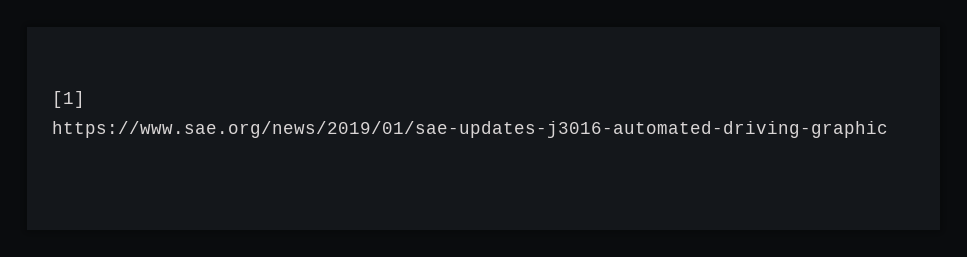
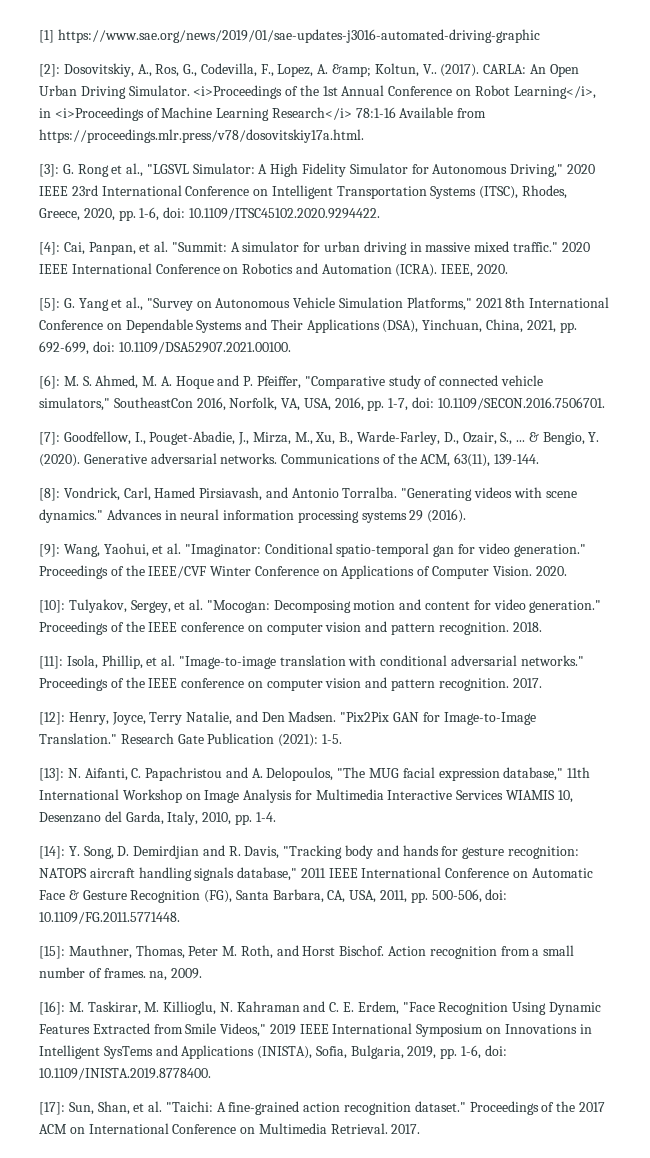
(888, 129) none -> [39,63,579,77] [39,85,596,99] [39,107,487,121] [39,129,364,143] [39,163,595,177] [39,185,568,199] [39,207,380,221] [39,241,590,255] [39,263,509,277] [39,297,610,311] [39,319,577,333] [39,341,291,355] [39,375,543,389] [39,397,605,411] [39,431,600,445] [39,453,540,467] [39,487,577,501] [39,509,467,523] [39,543,586,557] [39,565,567,579] [39,599,602,613] [39,621,542,635] [39,655,584,669] [39,677,542,691] [39,711,536,725] [39,733,342,747] [39,767,591,781] [39,789,573,803] [39,811,276,825] [39,845,579,859] [39,867,593,881] [39,889,508,903] [39,912,180,924] [39,945,575,959] [39,967,203,981] [39,1001,601,1015] [39,1023,592,1037] [39,1045,507,1059] [39,1068,211,1080] [39,1101,605,1115] [39,1123,421,1134] // [2]: Dosovitskiy, A., Ros, G., Codevilla, F., Lopez, A. &amp; Koltun, V.. (2017). CARLA: An Open Urban Driving Simulator. <i>Proceedings of the 1st Annual Conference on Robot Learning</i>, in <i>Proceedings of Machine Learning Research</i> 78:1-16 Available from https://proceedings.mlr.press/v78/dosovitskiy17a.html. // [3]: G. Rong et al., "LGSVL Simulator: A High Fidelity Simulator for Autonomous Driving," 2020 IEEE 23rd International Conference on Intelligent Transportation Systems (ITSC), Rhodes, Greece, 2020, pp. 1-6, doi: 10.1109/ITSC45102.2020.9294422. // [4]: Cai, Panpan, et al. "Summit: A simulator for urban driving in massive mixed traffic." 2020 IEEE International Conference on Robotics and Automation (ICRA). IEEE, 2020. // [5]: G. Yang et al., "Survey on Autonomous Vehicle Simulation Platforms," 2021 8th International Conference on Dependable Systems and Their Applications (DSA), Yinchuan, China, 2021, pp. 692-699, doi: 10.1109/DSA52907.2021.00100. // [6]: M. S. Ahmed, M. A. Hoque and P. Pfeiffer, "Comparative study of connected vehicle simulators," SoutheastCon 2016, Norfolk, VA, USA, 2016, pp. 1-7, doi: 10.1109/SECON.2016.7506701. // [7]: Goodfellow, I., Pouget-Abadie, J., Mirza, M., Xu, B., Warde-Farley, D., Ozair, S., ... & Bengio, Y. (2020). Generative adversarial networks. Communications of the ACM, 63(11), 139-144. // [8]: Vondrick, Carl, Hamed Pirsiavash, and Antonio Torralba. "Generating videos with scene dynamics." Advances in neural information processing systems 29 (2016). // [9]: Wang, Yaohui, et al. "Imaginator: Conditional spatio-temporal gan for video generation." Proceedings of the IEEE/CVF Winter Conference on Applications of Computer Vision. 2020. // [10]: Tulyakov, Sergey, et al. "Mocogan: Decomposing motion and content for video generation." Proceedings of the IEEE conference on computer vision and pattern recognition. 2018. // [11]: Isola, Phillip, et al. "Image-to-image translation with conditional adversarial networks." Proceedings of the IEEE conference on computer vision and pattern recognition. 2017. // [12]: Henry, Joyce, Terry Natalie, and Den Madsen. "Pix2Pix GAN for Image-to-Image Translation." Research Gate Publication (2021): 1-5. // [13]: N. Aifanti, C. Papachristou and A. Delopoulos, "The MUG facial expression database," 11th International Workshop on Image Analysis for Multimedia Interactive Services WIAMIS 10, Desenzano del Garda, Italy, 2010, pp. 1-4. // [14]: Y. Song, D. Demirdjian and R. Davis, "Tracking body and hands for gesture recognition: NATOPS aircraft handling signals database," 2011 IEEE International Conference on Automatic Face & Gesture Recognition (FG), Santa Barbara, CA, USA, 2011, pp. 500-506, doi: 10.1109/FG.2011.5771448. // [15]: Mauthner, Thomas, Peter M. Roth, and Horst Bischof. Action recognition from a small number of frames. na, 2009. // [16]: M. Taskirar, M. Killioglu, N. Kahraman and C. E. Erdem, "Face Recognition Using Dynamic Features Extracted from Smile Videos," 2019 IEEE International Symposium on Innovations in Intelligent SysTems and Applications (INISTA), Sofia, Bulgaria, 2019, pp. 1-6, doi: 10.1109/INISTA.2019.8778400. // [17]: Sun, Shan, et al. "Taichi: A fine-grained action recognition dataset." Proceedings of the 2017 ACM on International Conference on Multimedia Retrieval. 2017.

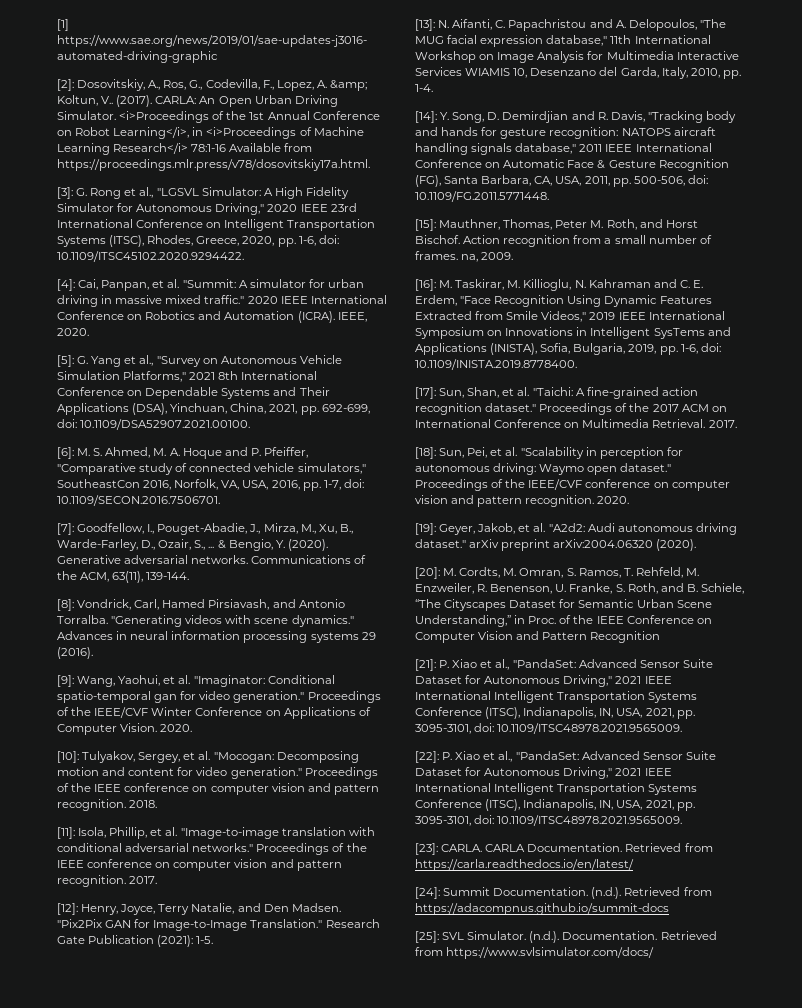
(421, 1129) none -> [415,447,683,459] [415,463,672,475] [415,479,730,491] [415,495,630,507] [415,523,737,535] [415,539,697,551] [415,567,699,579] [415,583,744,594] [415,599,712,611] [415,615,712,627] [415,631,661,643] [415,659,713,671] [415,675,672,687] [415,691,698,703] [415,707,695,719] [415,723,683,734] [415,751,716,763] [415,767,672,779] [415,783,698,795] [415,799,695,811] [415,815,683,826] [415,843,713,855] [415,859,634,871] [415,887,712,899] [415,903,669,915] [415,931,717,943] [415,947,655,959] // [18]: Sun, Pei, et al. "Scalability in perception for autonomous driving: Waymo open dataset." Proceedings of the IEEE/CVF conference on computer vision and pattern recognition. 2020. // [19]: Geyer, Jakob, et al. "A2d2: Audi autonomous driving dataset." arXiv preprint arXiv:2004.06320 (2020). // [20]: M. Cordts, M. Omran, S. Ramos, T. Rehfeld, M. Enzweiler, R. Benenson, U. Franke, S. Roth, and B. Schiele, “The Cityscapes Dataset for Semantic Urban Scene Understanding,” in Proc. of the IEEE Conference on Computer Vision and Pattern Recognition // [21]: P. Xiao et al., "PandaSet: Advanced Sensor Suite Dataset for Autonomous Driving," 2021 IEEE International Intelligent Transportation Systems Conference (ITSC), Indianapolis, IN, USA, 2021, pp. 3095-3101, doi: 10.1109/ITSC48978.2021.9565009. // [22]: P. Xiao et al., "PandaSet: Advanced Sensor Suite Dataset for Autonomous Driving," 2021 IEEE International Intelligent Transportation Systems Conference (ITSC), Indianapolis, IN, USA, 2021, pp. 3095-3101, doi: 10.1109/ITSC48978.2021.9565009. // [23]: CARLA. CARLA Documentation. Retrieved from https://carla.readthedocs.io/en/latest/ // [24]: Summit Documentation. (n.d.). Retrieved from https://adacompnus.github.io/summit-docs // [25]: SVL Simulator. (n.d.). Documentation. Retrieved from https://www.svlsimulator.com/docs/

